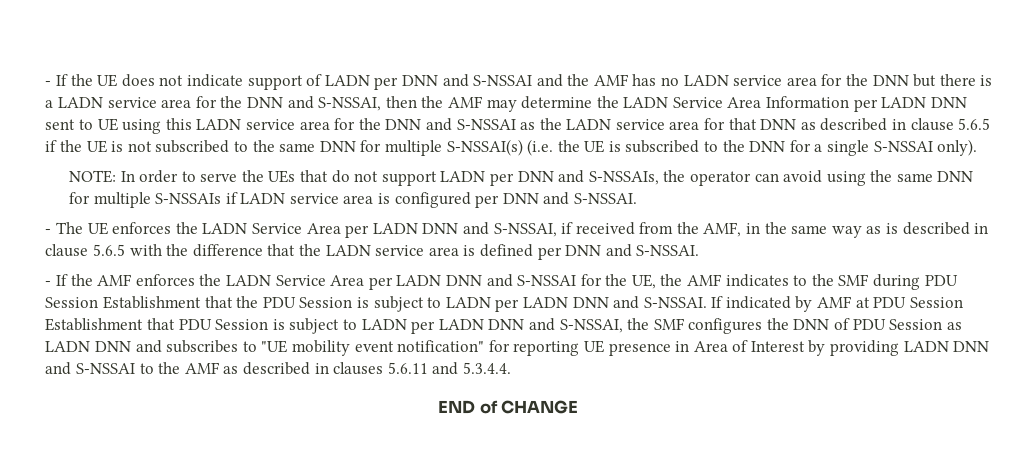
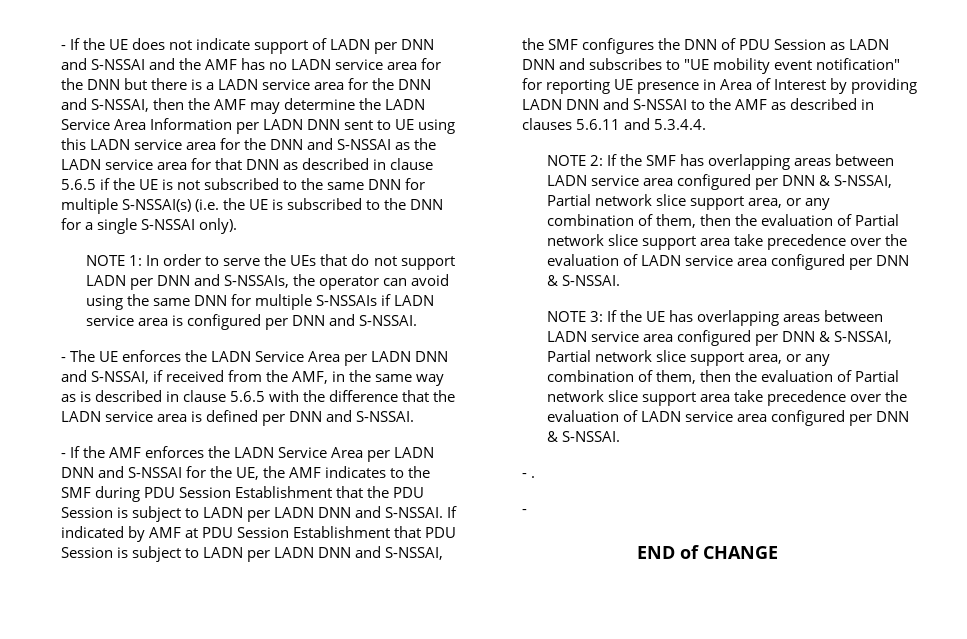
[68,170,116,183] NOTE: -> [86,255,143,266] NOTE 1:
(511, 368) none -> [547,154,895,170] [547,174,893,190] [547,194,831,210] [547,214,900,228] [547,234,908,250] [547,254,910,270] [547,275,621,286] [547,310,884,326] [547,330,893,346] [547,350,831,366] [547,370,900,384] [547,390,908,406] [547,410,910,426] [547,431,621,442] [521,473,535,478] [521,509,527,514] // NOTE 2: If the SMF has overlapping areas between LADN service area configured per DNN & S-NSSAI, Partial network slice support area, or any combination of them, then the evaluation of Partial network slice support area take precedence over the evaluation of LADN service area configured per DNN & S-NSSAI. // NOTE 3: If the UE has overlapping areas between LADN service area configured per DNN & S-NSSAI, Partial network slice support area, or any combination of them, then the evaluation of Partial network slice support area take precedence over the evaluation of LADN service area configured per DNN & S-NSSAI. // - . // -

